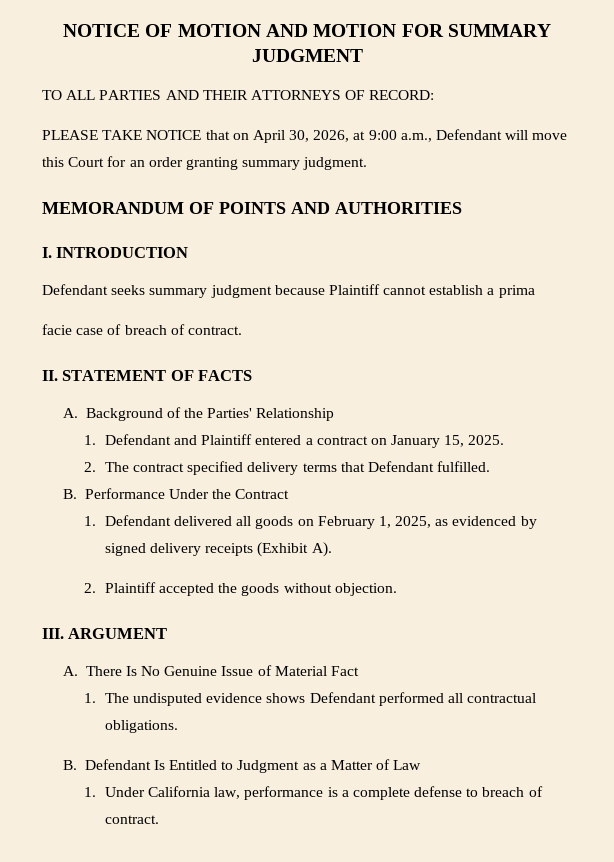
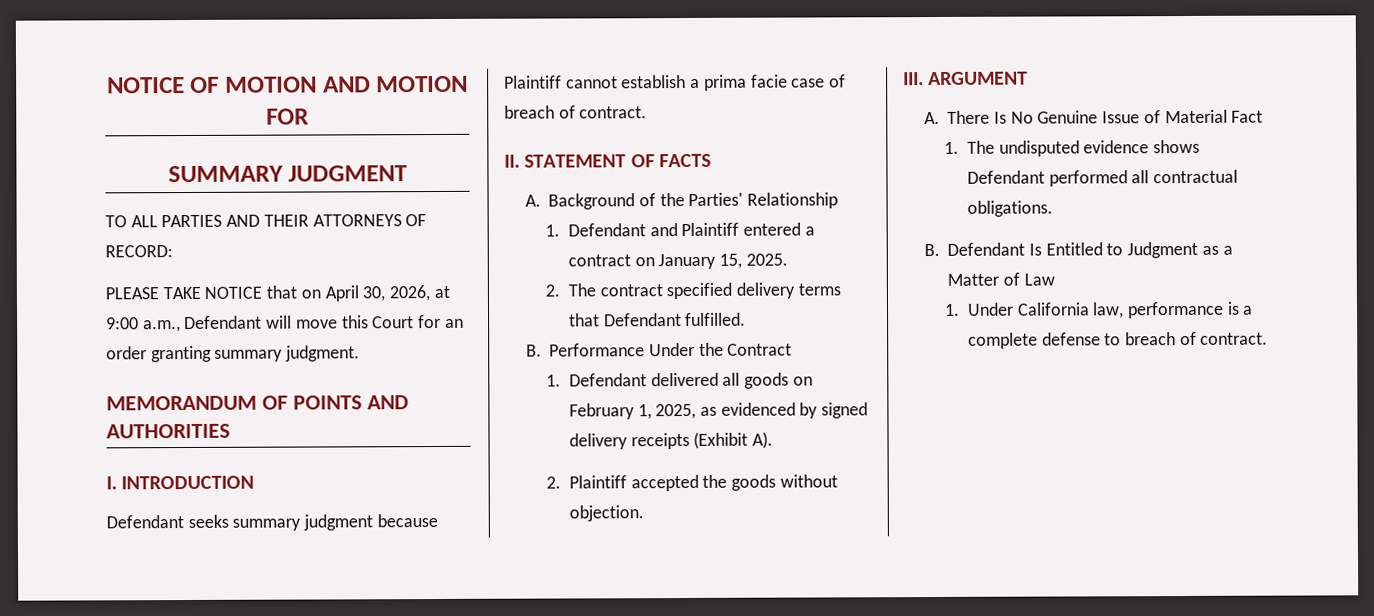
(444, 30) none -> (309, 116) //
(535, 291) // -> (747, 82) none

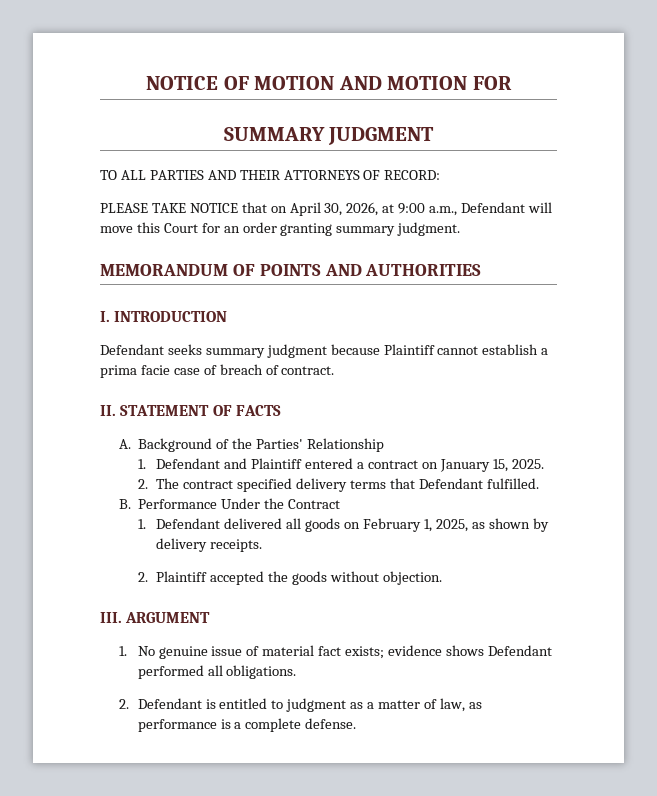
[720,402,869,419] [568,431,774,450] evidenced by signed delivery receipts (Exhibit A). -> [488,518,549,532] [156,538,263,552] shown by delivery receipts.
[923,109,1264,125] [944,140,1080,157] A. There Is No Genuine Issue of Material Fact // 1. The undisputed -> [118,645,385,659] 1. No genuine issue of material fact exists;
[1153,169,1239,184] contractual -> (223, 670) none
[923,241,1233,259] [947,272,1055,286] [944,301,1254,319] [967,331,1269,349] B. Defendant Is Entitled to Judgment as a Matter of Law // 1. Under California law, performance is a complete defense to breach of contract. -> [118,698,482,712] [137,718,357,732] 2. Defendant is entitled to judgment as a matter of law, as performance is a complete defense.

